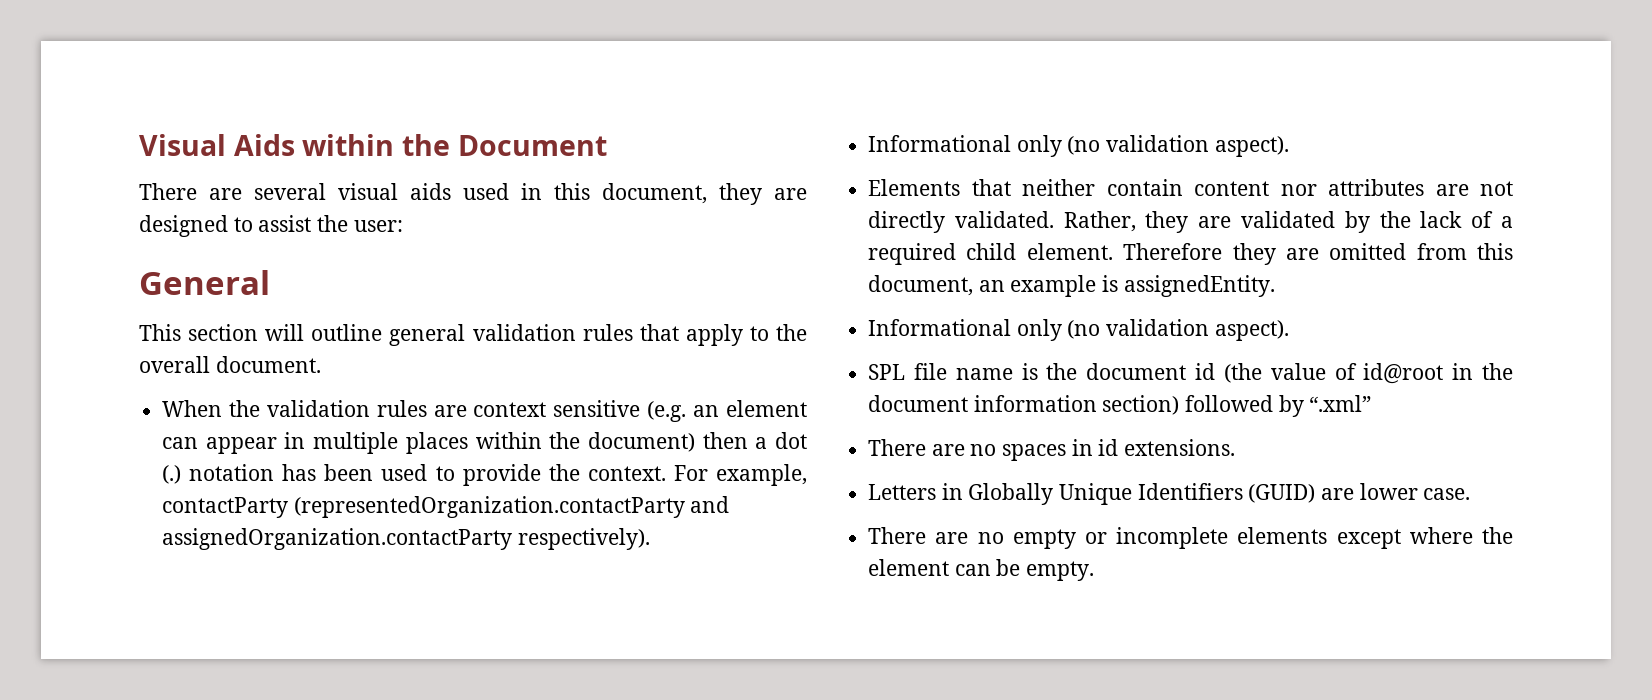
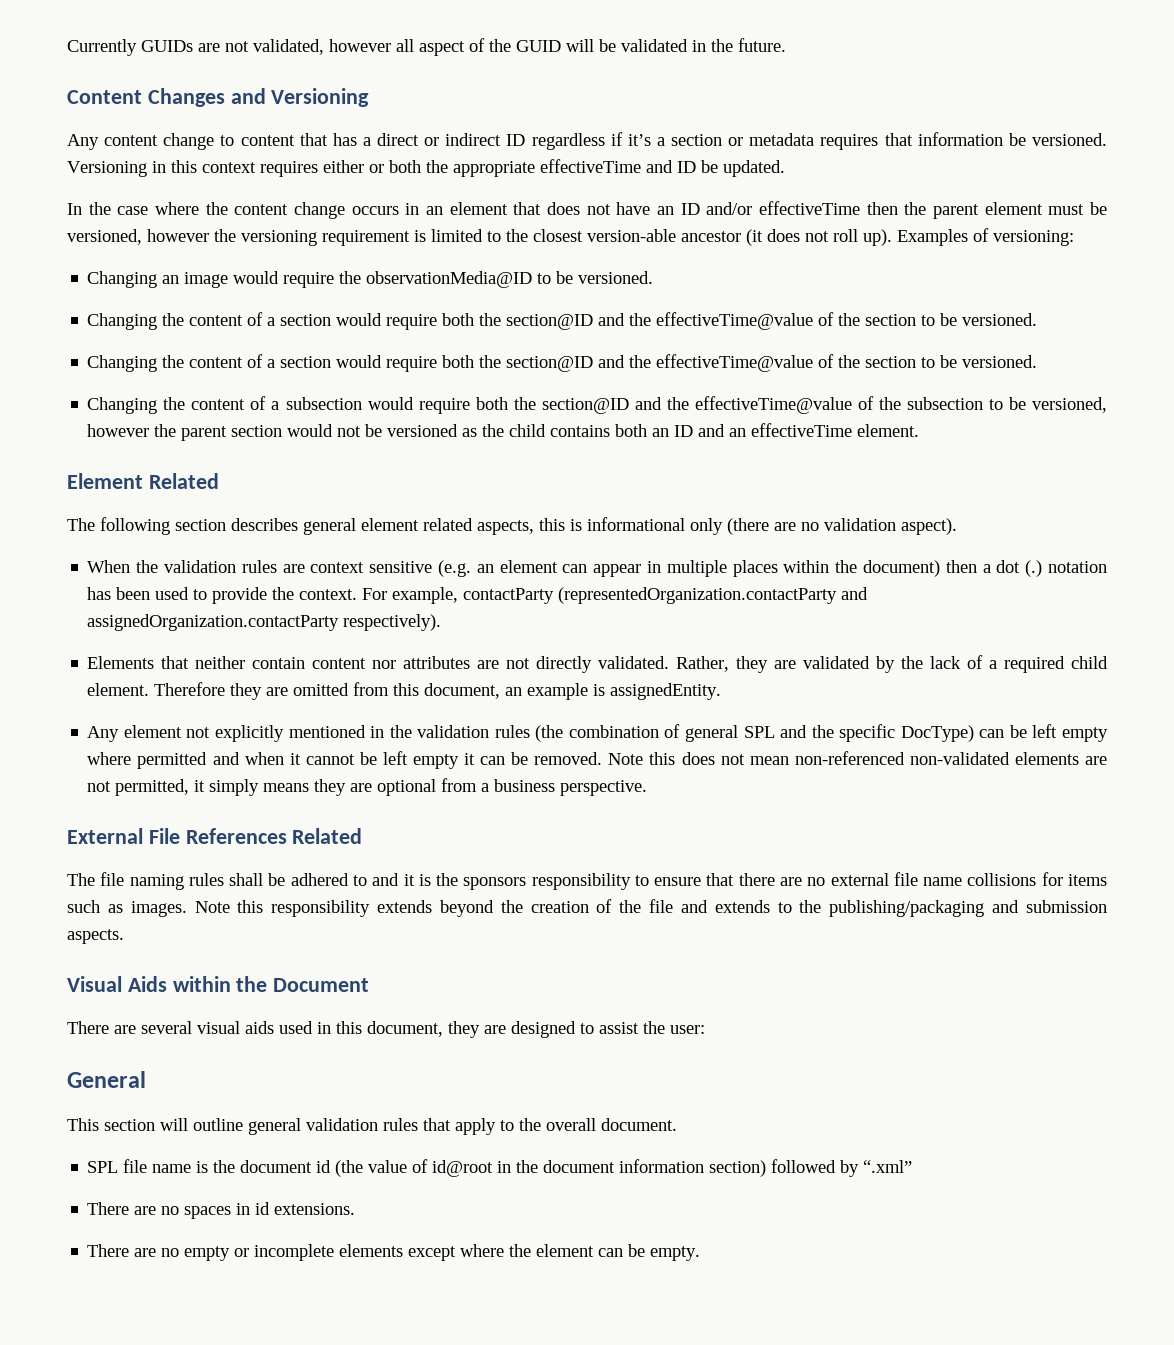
(139, 145) none -> [67,38,786,56] [67,88,370,107] [67,132,1108,150] [67,159,785,177] [67,201,1107,219] [67,228,1074,246] [87,271,654,288] [87,312,1038,330] [87,354,1038,372] [87,396,1107,414] [87,423,920,441] [67,473,219,489] [67,517,957,535] [87,560,1107,577] [87,587,869,604] [87,614,442,631] [87,655,1109,673] [87,682,722,700] [87,724,1108,742] [87,751,1107,769] [87,778,648,796] [67,828,363,844] [67,872,1107,890] [67,899,1108,917] [67,929,124,944] Currently GUIDs are not validated, however all aspect of the GUID will be validated in the future. // Content Changes and Versioning // Any content change to content that has a direct or indirect ID regardless if it’s a section or metadata requires that information be versioned. Versioning in this context requires either or both the appropriate effectiveTime and ID be updated. // In the case where the content change occurs in an element that does not have an ID and/or effectiveTime then the parent element must be versioned, however the versioning requirement is limited to the closest version-able ancestor (it does not roll up). Examples of versioning: // Changing an image would require the observationMedia@ID to be versioned. // Changing the content of a section would require both the section@ID and the effectiveTime@value of the section to be versioned. // Changing the content of a section would require both the section@ID and the effectiveTime@value of the section to be versioned. // Changing the content of a subsection would require both the section@ID and the effectiveTime@value of the subsection to be versioned, however the parent section would not be versioned as the child contains both an ID and an effectiveTime element. // Element Related // The following section describes general element related aspects, this is informational only (there are no validation aspect). // When the validation rules are context sensitive (e.g. an element can appear in multiple places within the document) then a dot (.) notation has been used to provide the context. For example, contactParty (representedOrganization.contactParty and assignedOrganization.contactParty respectively). // Elements that neither contain content nor attributes are not directly validated. Rather, they are validated by the lack of a required child element. Therefore they are omitted from this document, an example is assignedEntity. // Any element not explicitly mentioned in the validation rules (the combination of general SPL and the specific DocType) can be left empty where permitted and when it cannot be left empty it can be removed. Note this does not mean non-referenced non-validated elements are not permitted, it simply means they are optional from a business perspective. // External File References Related // The file naming rules shall be adhered to and it is the sponsors responsibility to ensure that there are no external file name collisions for items such as images. Note this responsibility extends beyond the creation of the file and extends to the publishing/packaging and submission aspects. //
[162,400,807,422] [162,432,807,454] [162,464,807,486] [162,496,730,518] [162,528,650,550] [868,135,1289,157] [868,179,1513,196] [868,211,1513,233] [868,243,1513,265] [868,275,1275,297] [868,319,1289,341] // When the validation rules are context sensitive (e.g. an element can appear in multiple places within the document) then a dot (.) notation has been used to provide the context. For example, contactParty (representedOrganization.contactParty and assignedOrganization.contactParty respectively). // Informational only (no validation aspect). // Elements that neither contain content nor attributes are not directly validated. Rather, they are validated by the lack of a required child element. Therefore they are omitted from this document, an example is assignedEntity. // Informational only (no validation aspect). -> (677, 1124) none
[868,483,1471,505] // Letters in Globally Unique Identifiers (GUID) are lower case. -> (356, 1209) none

